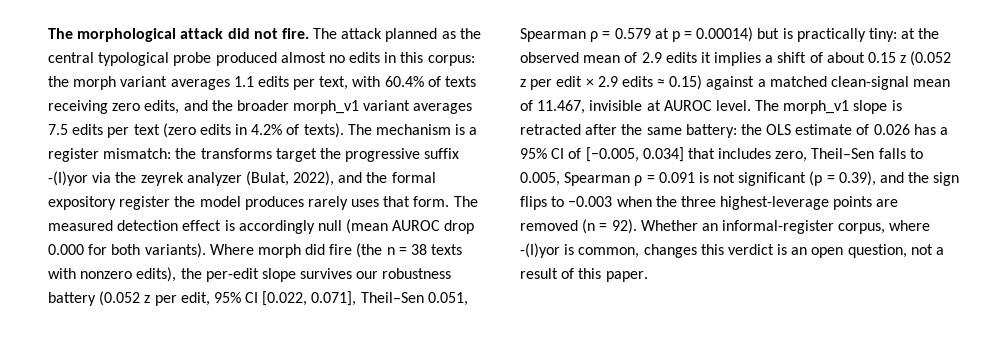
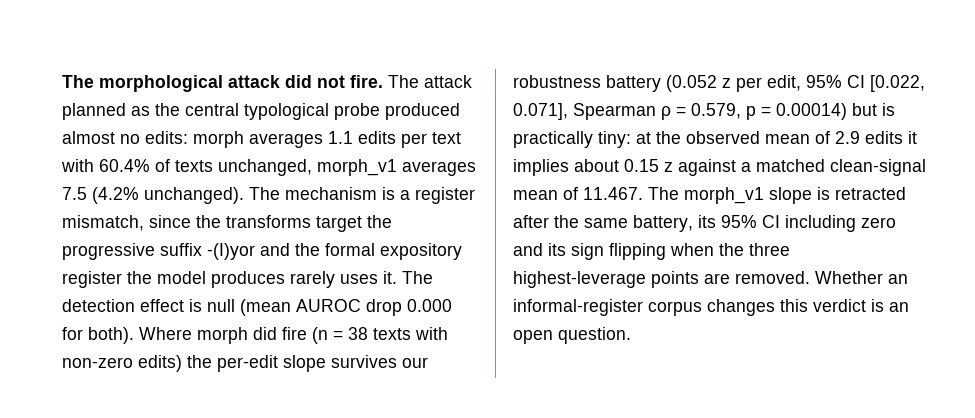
[349,52,475,66] [48,76,168,90] edits in this corpus: the morph variant -> [145,131,244,148] edits: morph
[319,76,349,90] text, -> [432,132,461,144] text
[48,100,473,114] [48,123,344,138] receiving zero edits, and the broader morph_v1 variant averages 7.5 edits per text (zero edits in 4.2% of texts). -> [218,159,476,176] [62,187,244,204] unchanged, morph_v1 averages 7.5 (4.2% unchanged).
[103,148,172,159] mismatch: -> [62,215,191,231] mismatch, since
[92,171,335,186] via the zeyrek analyzer (Bulat, 2022), -> (255, 251) none
[383,196,478,207] [48,220,113,231] that form. The measured -> [383,271,433,284] it. The
[238,220,315,234] accordingly -> (202, 305) none
[111,243,206,258] both variants). -> [88,327,134,344] both).
[356,243,395,258] (the n -> [312,327,328,344] (n
[80,267,177,282] nonzero edits), -> [62,355,182,372] non-zero edits)
[360,292,468,306] [520,28,669,42] Theil–Sen 0.051, Spearman ρ = 0.579 at -> [573,103,741,120] Spearman ρ = 0.579,
[765,51,952,66] [520,75,703,90] a shift of about 0.15 z (0.052 z per edit × 2.9 edits ≈ 0.15) -> [574,159,673,172] about 0.15 z
[537,100,751,114] 11.467, invisible at AUROC level. -> [583,187,643,200] 11.467.
[685,124,949,138] [520,147,923,162] [520,171,960,186] [520,196,613,210] battery: the OLS estimate of 0.026 has a 95% CI of [−0.005, 0.034] that includes zero, Theil–Sen falls to 0.005, Spearman ρ = 0.091 is not significant (p = 0.39), and the sign flips to −0.003 -> [633,215,896,232] [513,243,666,260] battery, its 95% CI including zero and its sign flipping
[520,219,931,234] [520,243,640,258] removed (n = 92). Whether an informal-register corpus, where -(I)yor is common, -> [735,271,908,284] [513,299,702,316] removed. Whether an informal-register corpus
[847,244,945,258] [520,268,648,282] question, not a result of this paper. -> [558,327,631,344] question.

